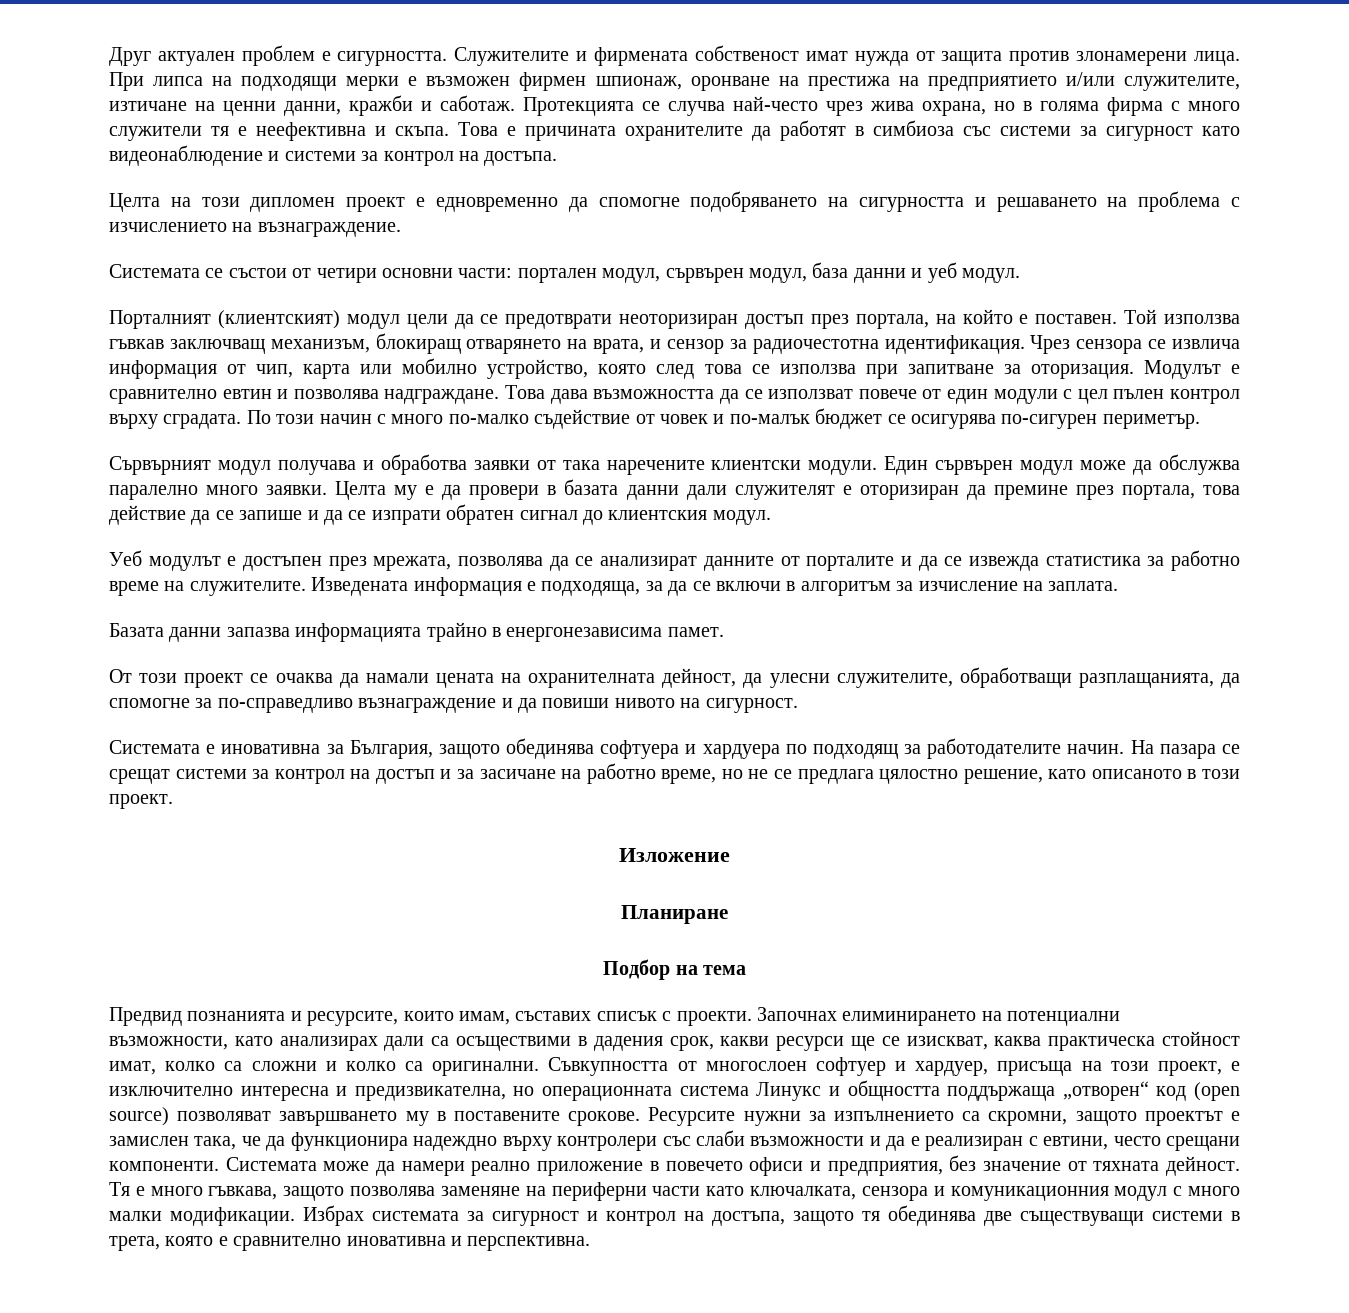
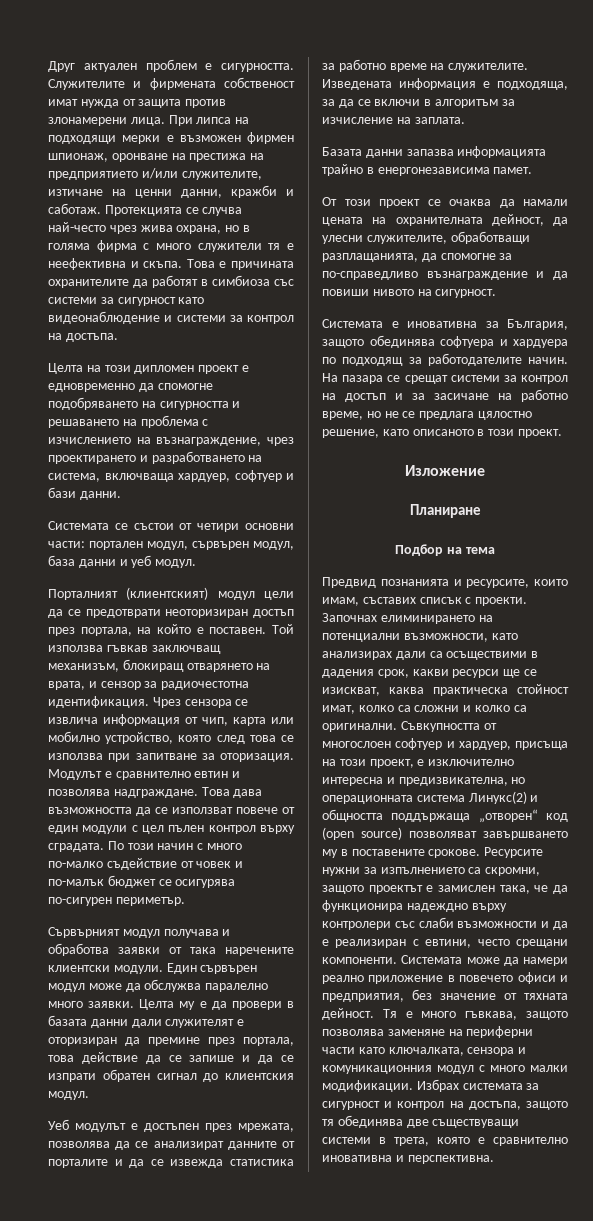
[257,222,401,237] възнаграждение. -> [156,437,294,446] [48,451,263,464] [48,470,294,482] [48,487,121,500] възнаграждение, чрез проектирането и разработването на система, включваща хардуер, софтуер и бази данни.
[756,1082,822,1101] Линукс -> [468,791,527,804] Линукс(2)

